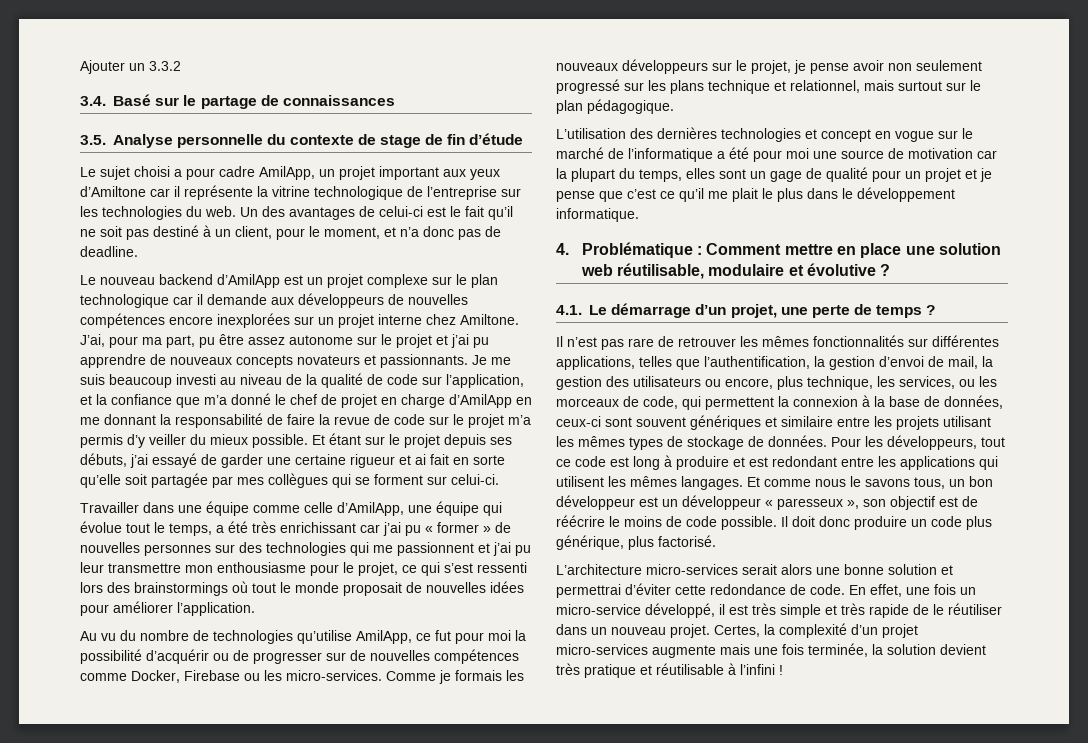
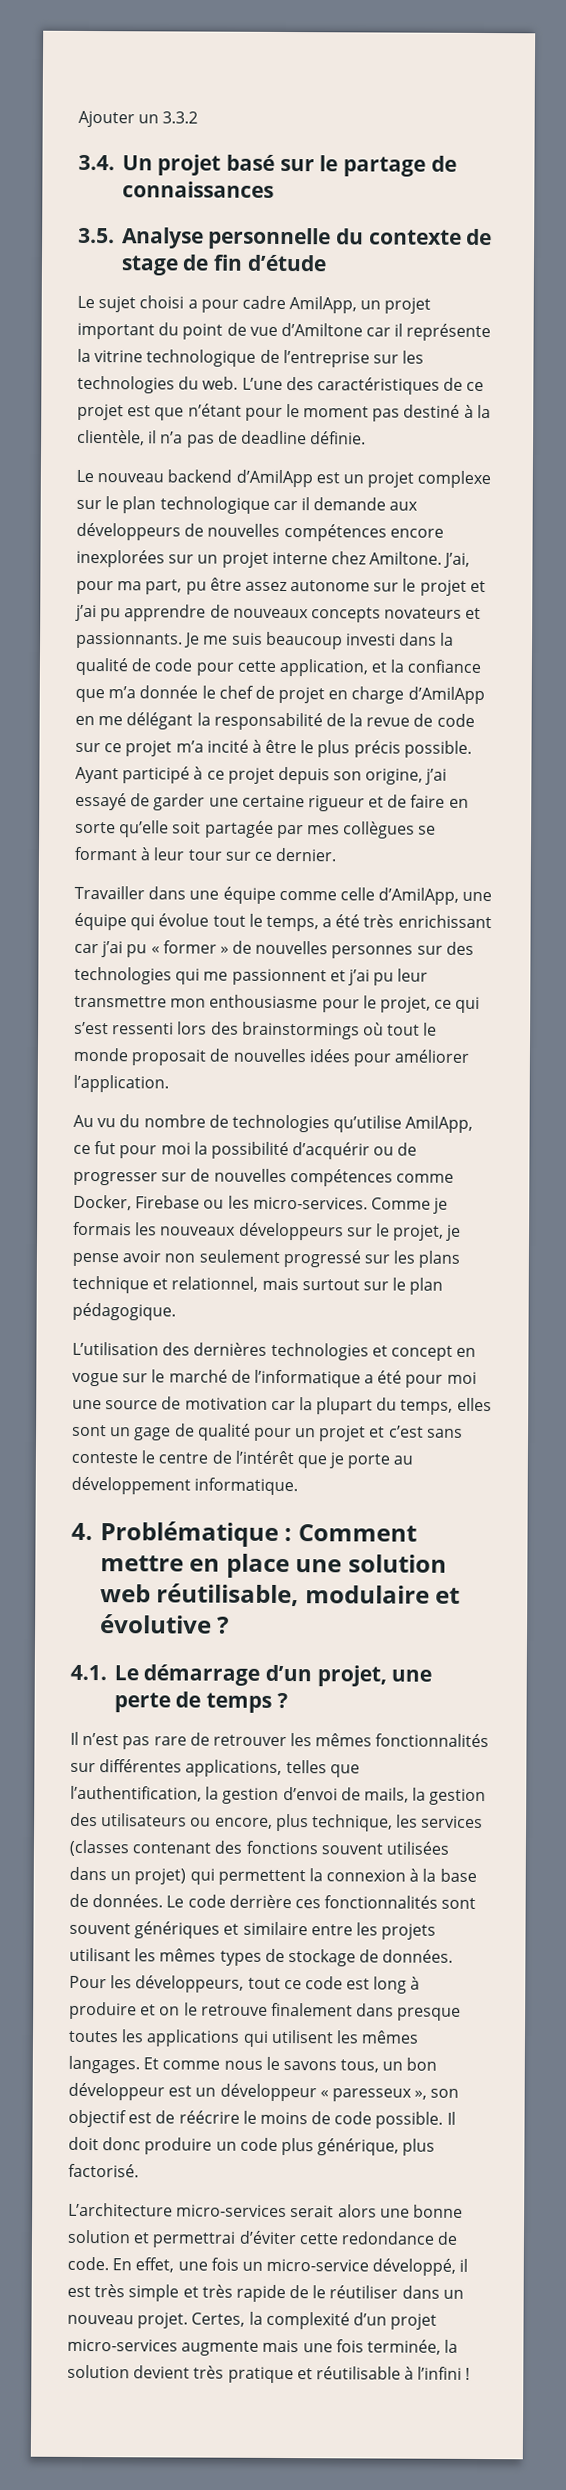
[113,94,151,106] Basé -> [121,154,276,176] Un projet basé
[443,169,500,180] aux yeux -> [158,322,278,340] du point de vue
[240,206,513,220] [80,225,501,240] [80,246,138,257] Un des avantages de celui-ci est le fait qu’il ne soit pas destiné à un client, pour le moment, et n’a donc pas de deadline. -> [241,377,485,395] [77,403,491,422] [77,429,367,448] L’une des caractéristiques de ce projet est que n’étant pour le moment pas destiné à la clientèle, il n’a pas de deadline définie.
[220,374,302,385] au niveau de -> [399,632,438,646] dans
[422,374,524,388] sur l’application, -> [195,658,368,677] pour cette application,
[231,393,271,405] donné -> [139,685,199,699] donnée
[104,414,156,425] donnant -> [126,712,194,730] délégant
[287,414,315,425] faire -> (346, 720) none
[453,414,464,425] le -> [104,743,123,753] ce
[80,433,512,448] [80,453,127,467] permis d’y veiller du mieux possible. Et étant sur le projet depuis ses débuts, -> [206,739,472,758] [75,766,424,785] incité à être le plus précis possible. Ayant participé à ce projet depuis son origine,
[415,454,449,465] ai fait -> [387,794,446,808] de faire
[332,474,499,488] qui se forment sur celui-ci. -> [418,825,437,835] [74,846,338,862] se formant à leur tour sur ce dernier.
[980,168,992,182] [556,188,853,202] je pense que c’est ce qu’il me plait le plus dans le -> [388,1425,463,1438] [71,1450,414,1469] c’est sans conteste le centre de l’intérêt que je porte au
[948,356,978,369] mail, -> [363,1787,409,1803] mails,
[899,376,997,389] [556,396,678,409] services, ou les morceaux de code, -> [421,1815,484,1829] [69,1839,449,1857] [69,1866,187,1885] services (classes contenant des fonctions souvent utilisées dans un projet)
[944,395,1003,409] [556,416,601,427] données, ceux-ci -> [92,1894,439,1909] données. Le code derrière ces fonctionnalités
[749,456,874,467] est redondant entre -> [159,2002,462,2021] [68,2030,119,2043] on le retrouve finalement dans presque toutes

